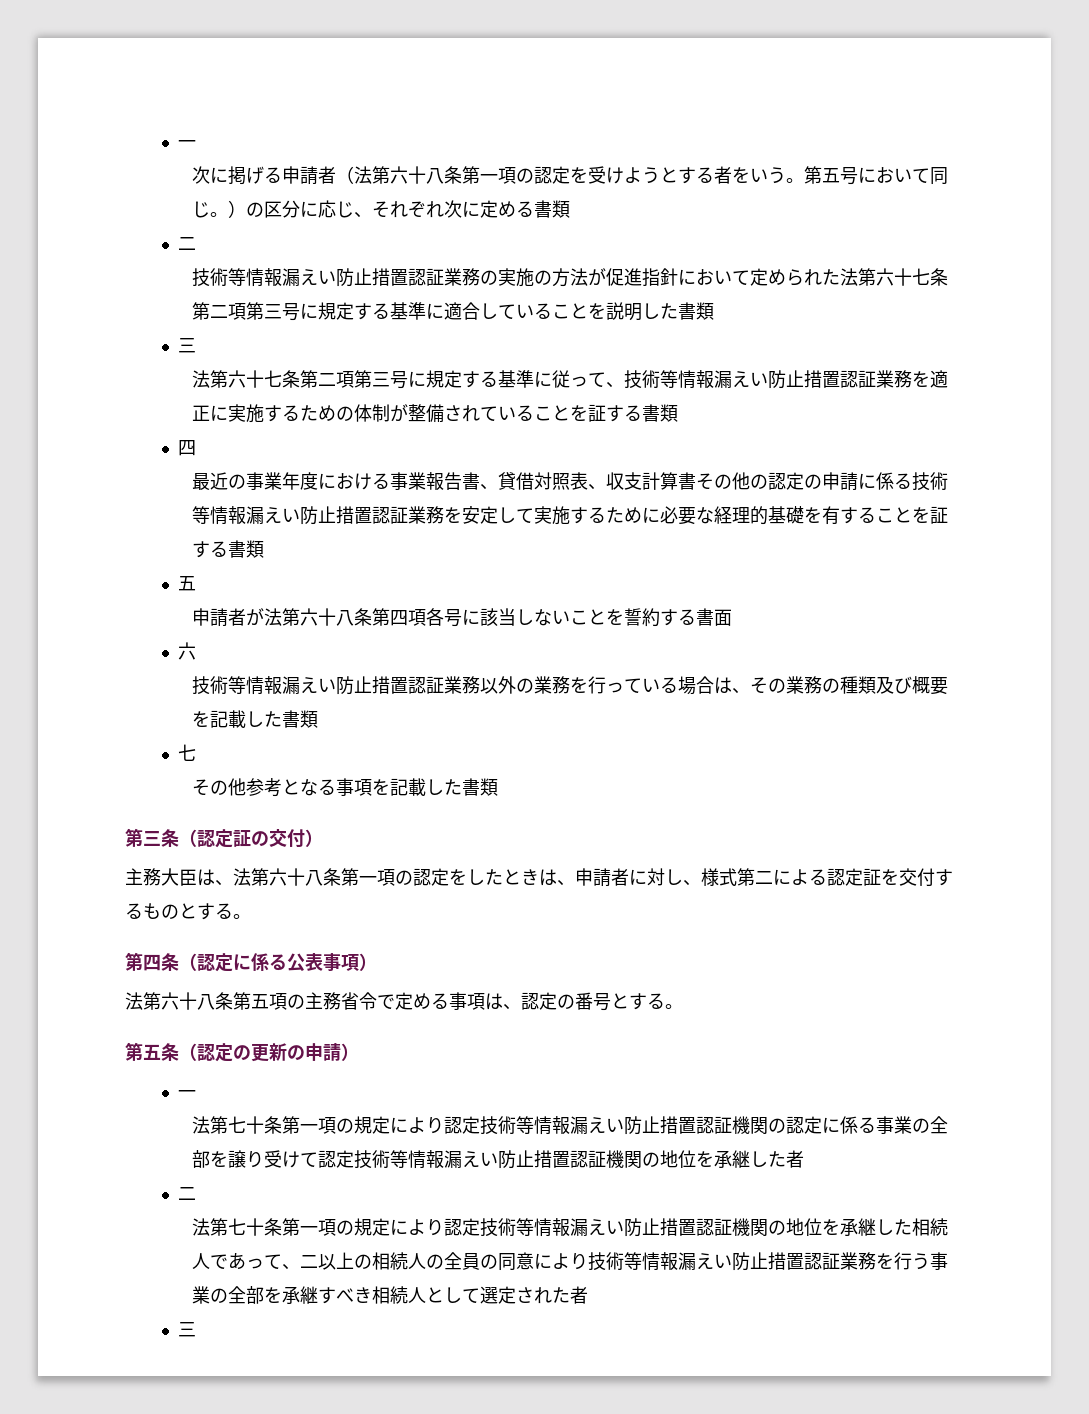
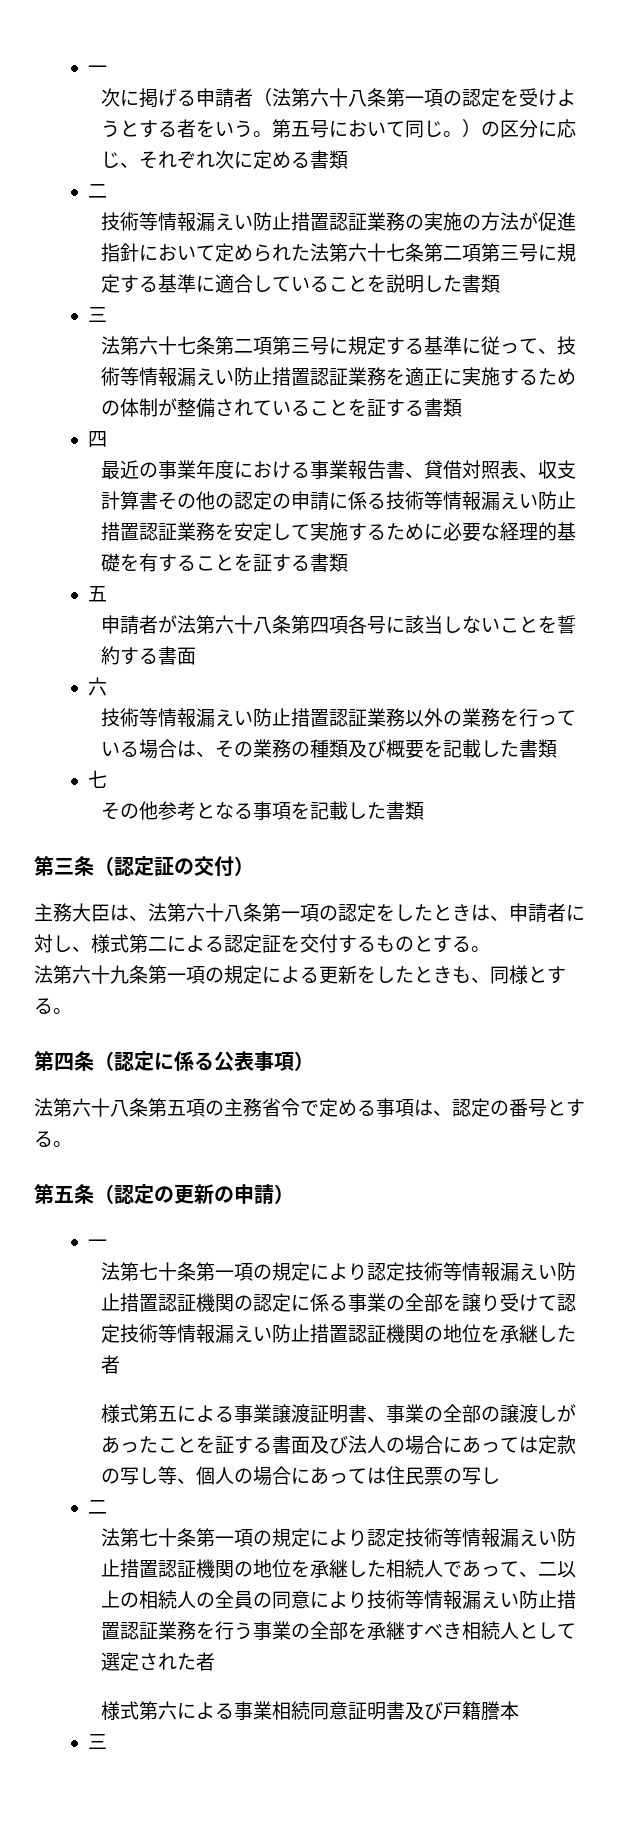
(251, 916) none -> [34,965,566,984] [34,998,72,1014] // 法第六十九条第一項の規定による更新をしたときも、同様とする。
(804, 1159) none -> [101,1404,577,1423] [101,1435,577,1455] [101,1466,501,1486] // 様式第五による事業譲渡証明書、事業の全部の譲渡しがあったことを証する書面及び法人の場合にあっては定款の写し等、個人の場合にあっては住民票の写し
(588, 1295) none -> [101,1701,520,1721] // 様式第六による事業相続同意証明書及び戸籍謄本

